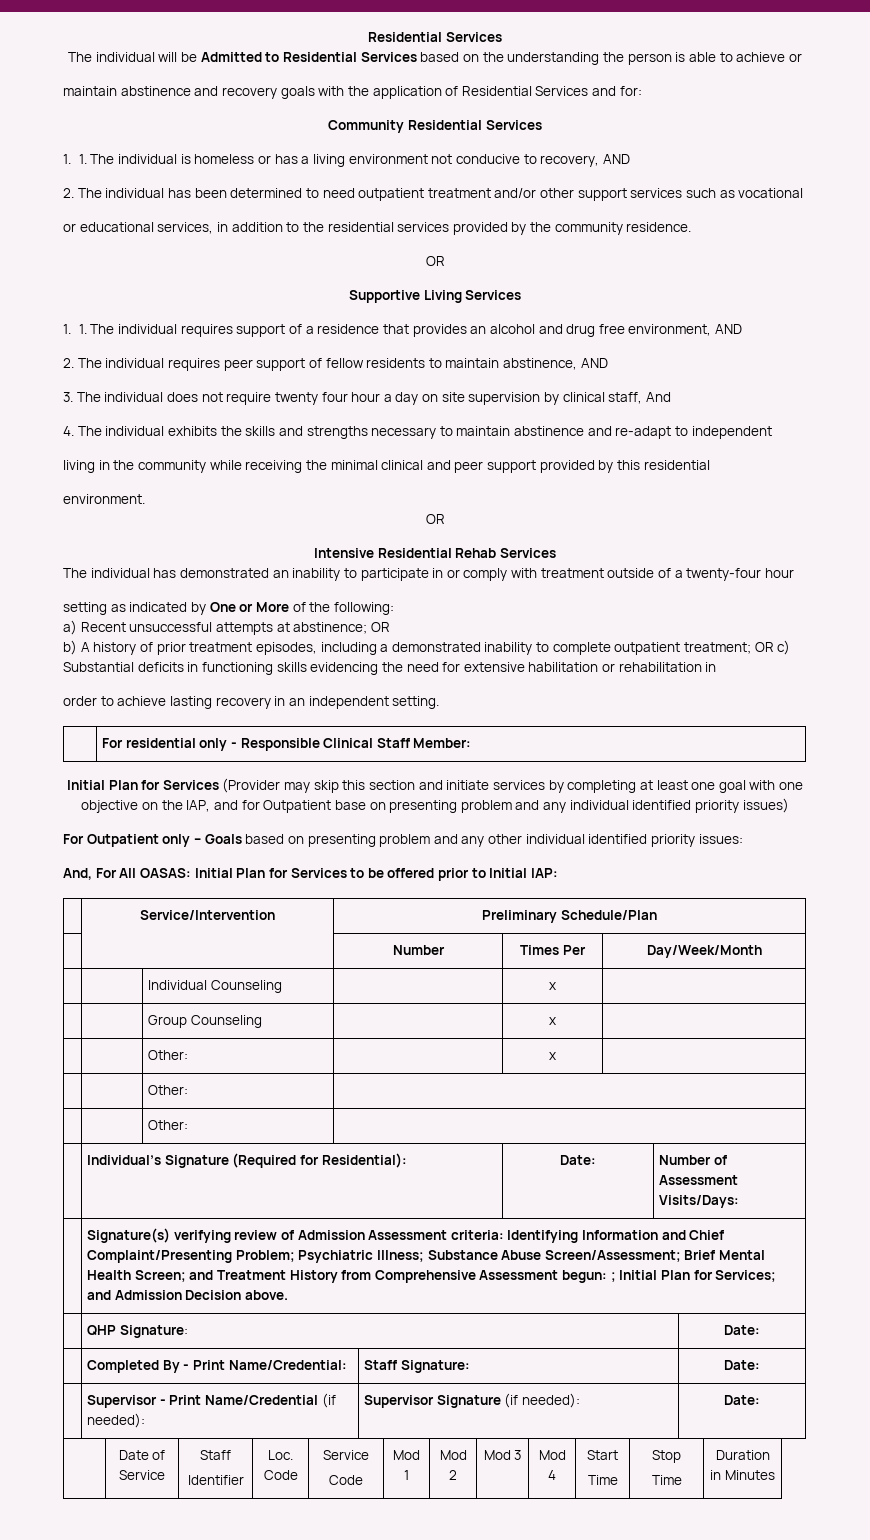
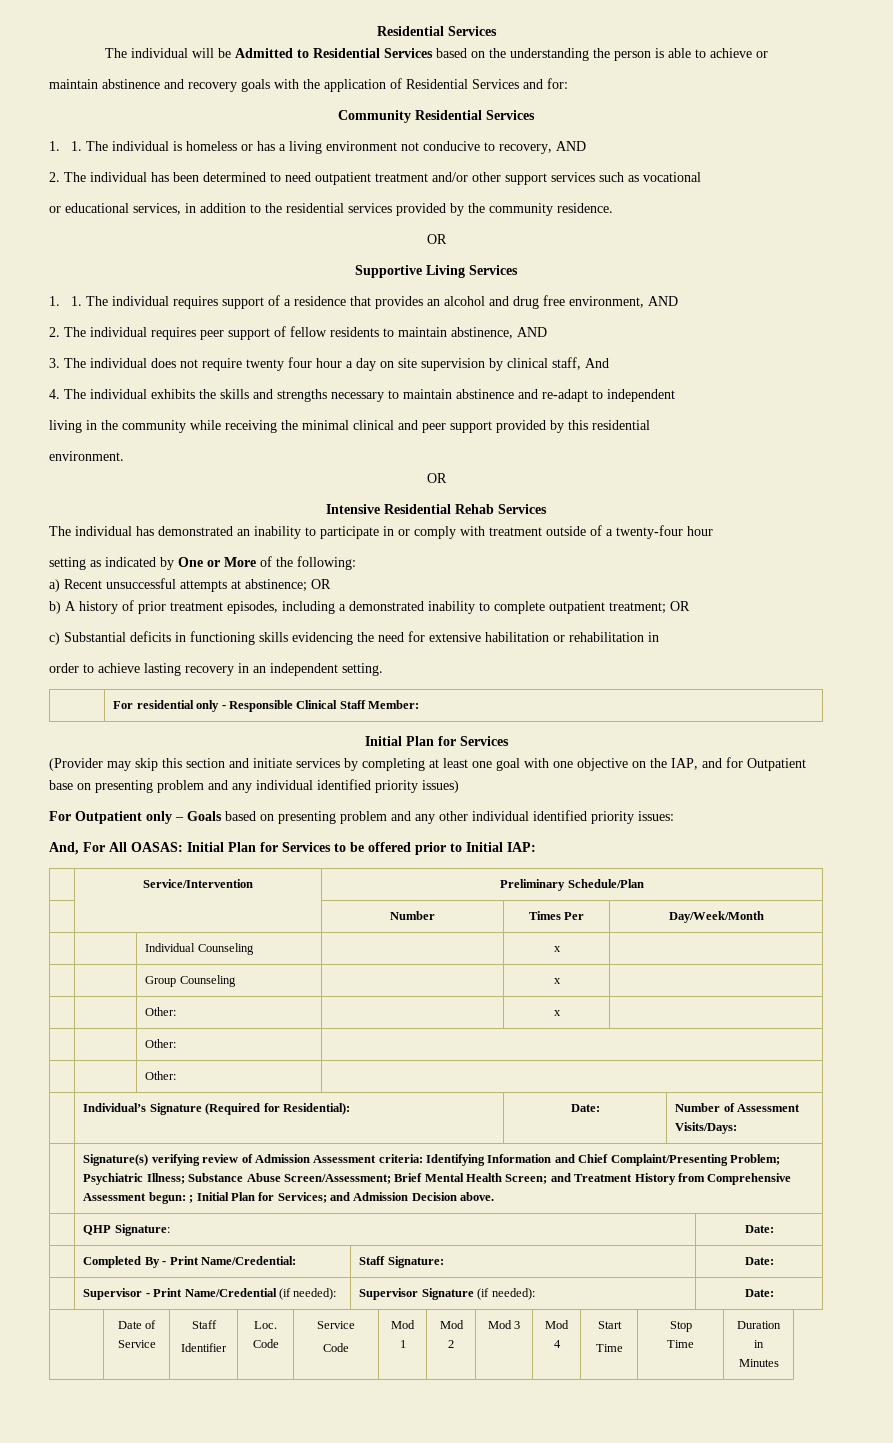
(774, 647) none -> (690, 606) //
(219, 785) none -> (509, 741) //

